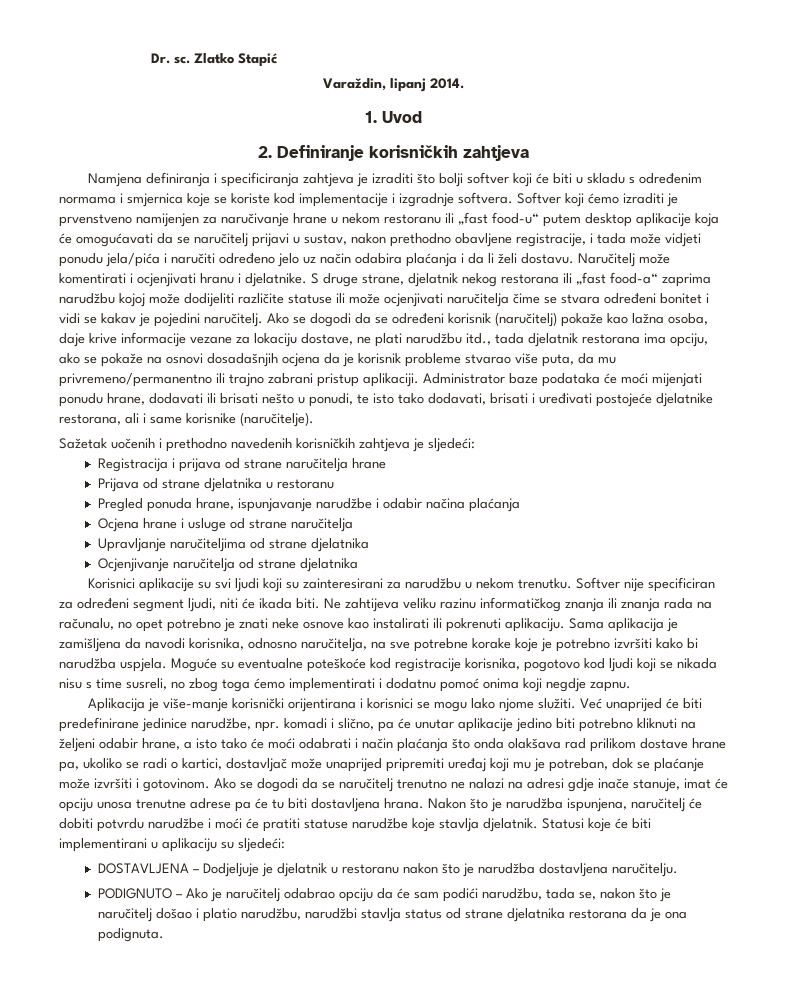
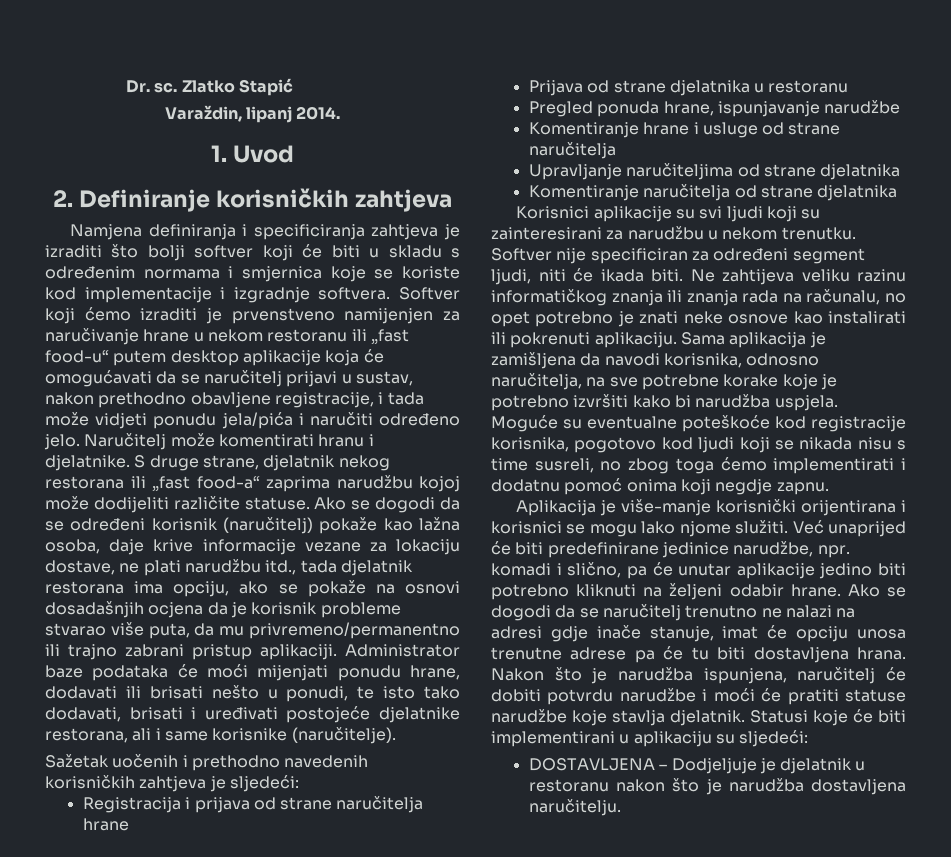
[278,253,574,267] jelo uz način odabira plaćanja i da li želi dostavu. -> [44,434,80,450] jelo.
[130,273,196,287] i ocjenjivati -> (314, 440) none
[288,293,709,307] [59,313,263,327] statuse ili može ocjenjivati naručitelja čime se stvara određeni bonitet i vidi se kakav je pojedini naručitelj. -> [244,497,310,510] statuse.
[375,498,520,512] [97,518,139,532] i odabir načina plaćanja // Ocjena -> [528,122,639,138] // Komentiranje
[97,558,169,572] Ocjenjivanje -> [528,185,639,201] Komentiranje
[142,738,726,752] [59,758,704,772] [59,778,210,792] hrane, a isto tako će moći odabrati i način plaćanja što onda olakšava rad prilikom dostave hrane pa, ukoliko se radi o kartici, dostavljač može unaprijed pripremiti uređaj koji mu je potreban, dok se plaćanje može izvršiti i gotovinom. -> [790,584,841,597] hrane.
[97,888,671,902] [97,908,687,922] [97,928,164,942] // PODIGNUTO – Ako je naručitelj odabrao opciju da će sam podići narudžbu, tada se, nakon što je naručitelj došao i platio narudžbu, narudžbi stavlja status od strane djelatnika restorana da je ona podignuta. -> (621, 807) none

